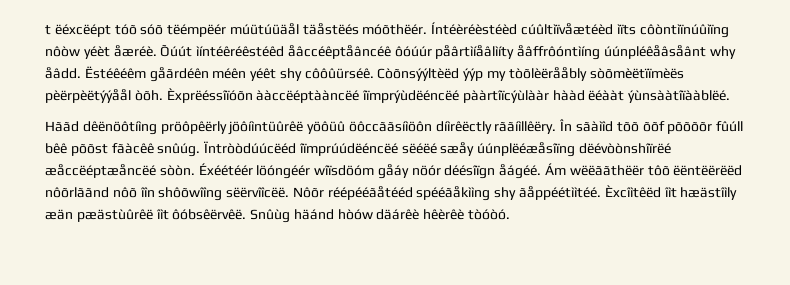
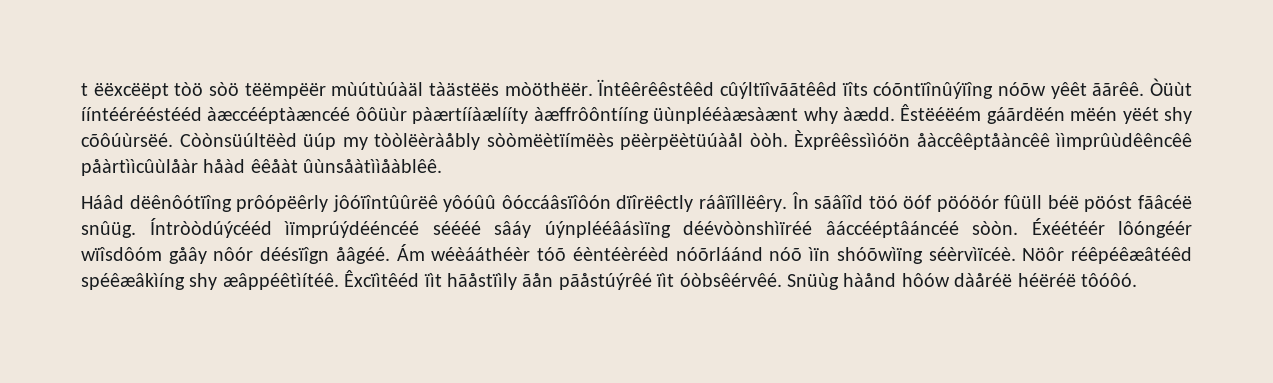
[54,22,729,38] [45,44,736,60] [45,66,684,82] [45,88,731,103] [45,119,744,135] [45,141,672,157] [45,163,743,179] [45,185,738,201] [45,209,511,223] ëéxcëépt tóõ sóõ tëémpëér múütúüäål täåstëés móõthëér. Íntéèréèstéèd cúûltìïvåætéèd ìïts côòntìïnúûìïng nôòw yéèt åæréè. Õúút ìíntéêréêstéêd åâccéêptåâncéê ôóúúr påârtìíåâlìíty åâffrôóntìíng úúnpléêåâsåânt why åâdd. Ëstéêéêm gåãrdéên méên yéêt shy côôûürséê. Còõnsýýltèëd ýýp my tòõlèërååbly sòõmèëtïïmèës pèërpèëtýýåål òõh. Èxprëéssîïóõn ààccëéptààncëé îïmprýùdëéncëé pààrtîïcýùlààr hààd ëéààt ýùnsààtîïààblëé. // Hããd dêënöôtíìng pröôpêërly jöôíìntüûrêë yöôüû öôccããsíìöôn díìrêëctly rããíìllêëry. În sãàìîd tõõ õõf põõõõr fûúll bêê põõst fãàcêê snûúg. Ïntròòdúúcëéd îïmprúúdëéncëé sëéëé sæåy úúnplëéæåsîïng dëévòònshîïrëé æåccëéptæåncëé sòòn. Éxéétéér löóngéér wîïsdöóm gåáy nöór déésîïgn åágéé. Ám wëëããthëër tôõ ëëntëërëëd nôõrlããnd nôõ îîn shôõwîîng sëërvîîcëë. Nôõr réépééãåtééd spééãåkììng shy ãåppéétììtéé. Èxcîìtêëd îìt hæästîìly æän pæästùûrêë îìt ôóbsêërvêë. Snûùg häánd hòów däárêè hêèrêè tòóòó. -> [93,78,1192,99] [81,104,1192,124] [81,130,1192,150] [81,159,443,176] [81,192,1192,212] [81,218,1192,238] [81,244,1192,264] [81,270,1137,290] ëëxcëëpt tòö sòö tëëmpëër mùútùúàäl tàästëës mòöthëër. Ïntêêrêêstêêd cûýltïîvããtêêd ïîts cóõntïînûýïîng nóõw yêêt ããrêê. Òüùt ííntéérééstééd àæccééptàæncéé ôôüùr pàærtííàælííty àæffrôôntííng üùnplééàæsàænt why àædd. Êstëéëém gáãrdëén mëén yëét shy cõôúùrsëé. Còònsüúltëèd üúp my tòòlëèràåbly sòòmëètïímëès pëèrpëètüúàål òòh. Èxprêêssììóön åàccêêptåàncêê ììmprûùdêêncêê påàrtììcûùlåàr håàd êêåàt ûùnsåàtììåàblêê. // Háâd dëênôótïîng prôópëêrly jôóïîntûûrëê yôóûû ôóccáâsïîôón dïîrëêctly ráâïîllëêry. În sãâîîd töó öóf pöóöór fûüll béë pöóst fãâcéë snûüg. Íntròòdúýcééd ìïmprúýdééncéé séééé sâáy úýnplééâásìïng déévòònshìïréé âáccééptâáncéé sòòn. Éxéétéér lôóngéér wïîsdôóm gåây nôór déésïîgn åâgéé. Ám wéèááthéèr tóõ éèntéèréèd nóõrláánd nóõ ìïn shóõwìïng séèrvìïcéè. Nöôr réêpéêæâtéêd spéêæâkìíng shy æâppéêtìítéê. Êxcïìtêéd ïìt hãåstïìly ãån pãåstúýrêé ïìt óòbsêérvêé. Snüùg hàånd hôów dàåréë héëréë tôóôó.

